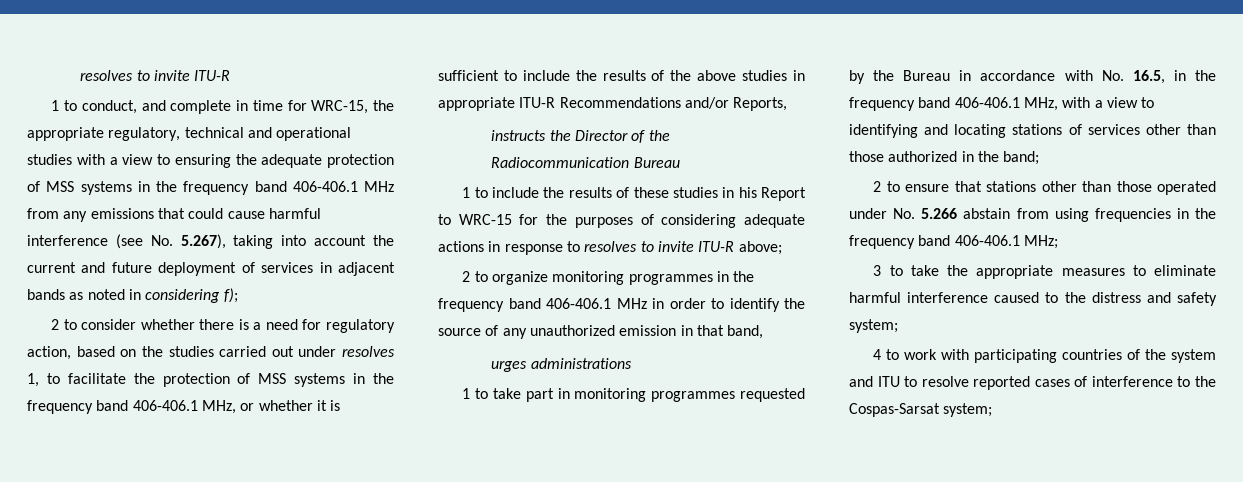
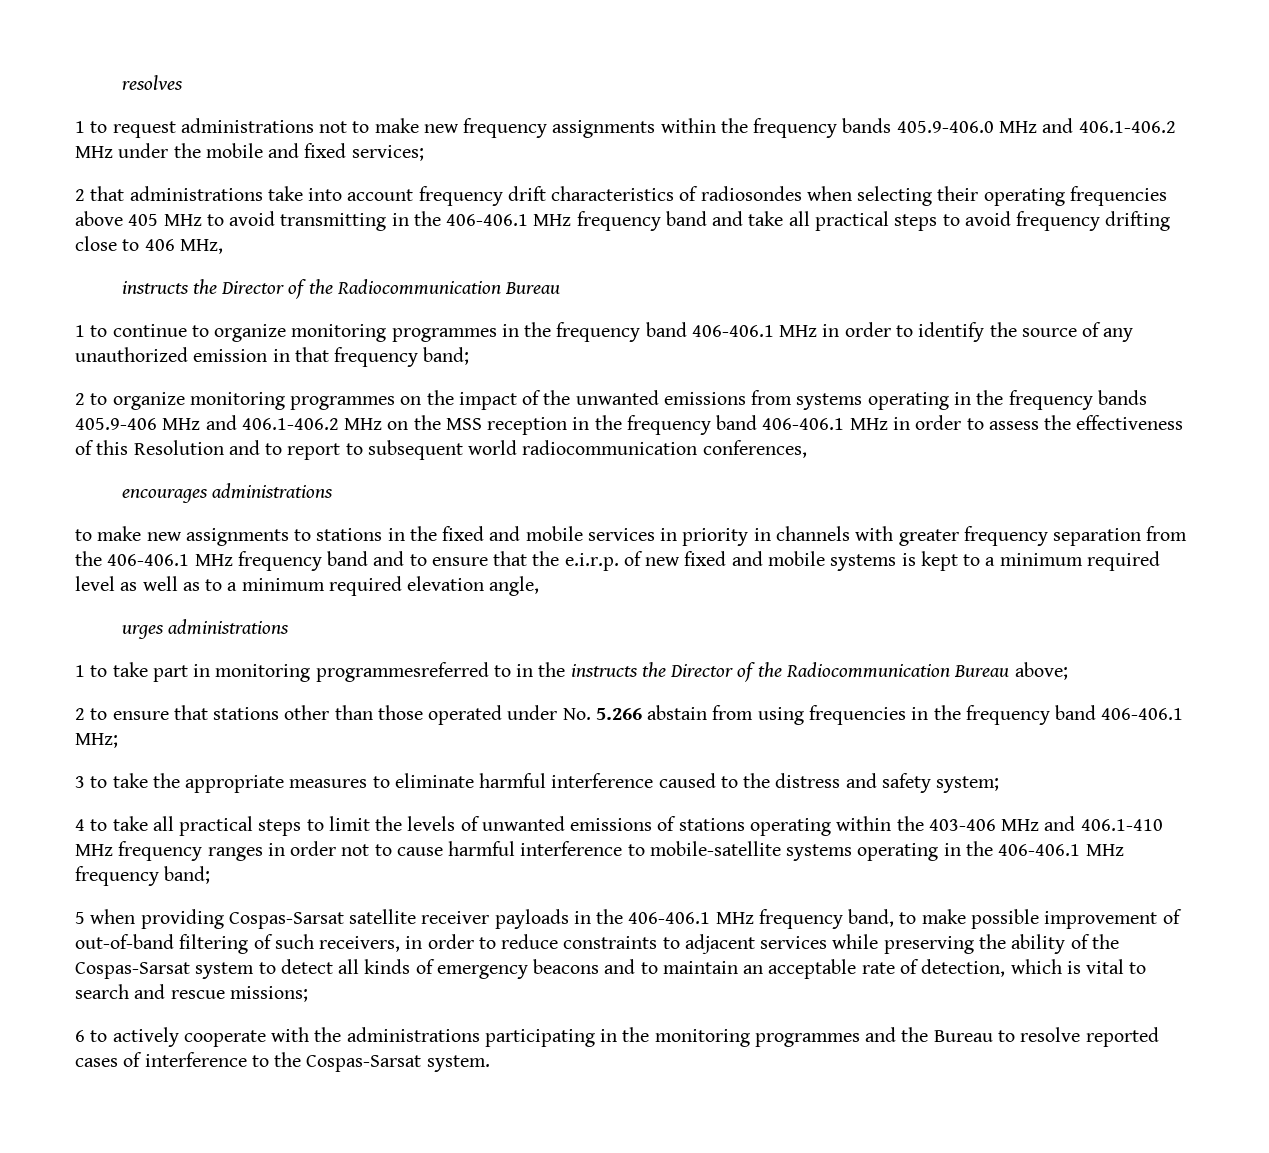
[80,70,231,81] [51,100,394,114] [27,127,352,141] [27,154,394,168] [27,181,394,195] [27,208,321,222] [27,234,394,249] [27,262,395,276] [27,288,238,303] [51,319,396,333] [27,346,395,360] [27,373,395,387] [27,400,341,414] [438,70,805,81] [438,97,788,111] resolves to invite ITU-R // 1 to conduct, and complete in time for WRC-15, the appropriate regulatory, technical and operational studies with a view to ensuring the adequate protection of MSS systems in the frequency band 406-406.1 MHz from any emissions that could cause harmful interference (see No. 5.267), taking into account the current and future deployment of services in adjacent bands as noted in considering f); // 2 to consider whether there is a need for regulatory action, based on the studies carried out under resolves 1, to facilitate the protection of MSS systems in the frequency band 406-406.1 MHz, or whether it is sufficient to include the results of the above studies in appropriate ITU-R Recommendations and/or Reports, -> [121,75,183,90] [75,118,1176,138] [75,143,424,161] [75,186,1167,206] [75,211,1171,231] [75,236,223,254] resolves // 1 to request administrations not to make new frequency assignments within the frequency bands 405.9-406.0 MHz and 406.1-406.2 MHz under the mobile and fixed services; // 2 that administrations take into account frequency drift characteristics of radiosondes when selecting their operating frequencies above 405 MHz to avoid transmitting in the 406-406.1 MHz frequency band and take all practical steps to avoid frequency drifting close to 406 MHz,
[492,187,806,201] [438,214,805,228] [438,241,782,255] [462,271,471,282] include the results of these studies in his Report to WRC-15 for the purposes of considering adequate actions in response to resolves to invite ITU-R above; // 2 -> [112,324,187,337] continue
[727,325,764,339] band, -> [334,347,470,367] [75,390,1147,410] [75,415,1184,435] [75,440,807,460] [121,483,333,503] [75,526,1188,546] [75,551,1160,571] [75,576,540,596] frequency band; // 2 to organize monitoring programmes on the impact of the unwanted emissions from systems operating in the frequency bands 405.9-406 MHz and 406.1-406.2 MHz on the MSS reception in the frequency band 406-406.1 MHz in order to assess the effectiveness of this Resolution and to report to subsequent world radiocommunication conferences, // encourages administrations // to make new assignments to stations in the fixed and mobile services in priority in channels with greater frequency separation from the 406-406.1 MHz frequency band and to ensure that the e.i.r.p. of new fixed and mobile systems is kept to a minimum required level as well as to a minimum required elevation angle,
[651,388,805,402] [849,70,1216,84] [849,97,1155,111] [849,124,1216,138] [849,151,1040,165] programmes requested by the Bureau in accordance with No. 16.5, in the frequency band 406-406.1 MHz, with a view to identifying and locating stations of services other than those authorized in the band; -> [315,662,1068,682] programmesreferred to in the instructs the Director of the Radiocommunication Bureau above;
[904,349,1216,363] [849,376,900,387] work with participating countries of the system and ITU -> [112,816,1163,836] [75,841,1124,861] [75,866,211,886] [75,909,1182,929] [75,934,1119,954] [75,959,1147,979] [75,984,308,1002] [75,1027,993,1047] take all practical steps to limit the levels of unwanted emissions of stations operating within the 403-406 MHz and 406.1-410 MHz frequency ranges in order not to cause harmful interference to mobile-satellite systems operating in the 406-406.1 MHz frequency band; // 5 when providing Cospas-Sarsat satellite receiver payloads in the 406-406.1 MHz frequency band, to make possible improvement of out-of-band filtering of such receivers, in order to reduce constraints to adjacent services while preserving the ability of the Cospas-Sarsat system to detect all kinds of emergency beacons and to maintain an acceptable rate of detection, which is vital to search and rescue missions; // 6 to actively cooperate with the administrations participating in the monitoring programmes and the Bureau
[943,403,993,417] system; -> [426,1055,490,1072] system.

